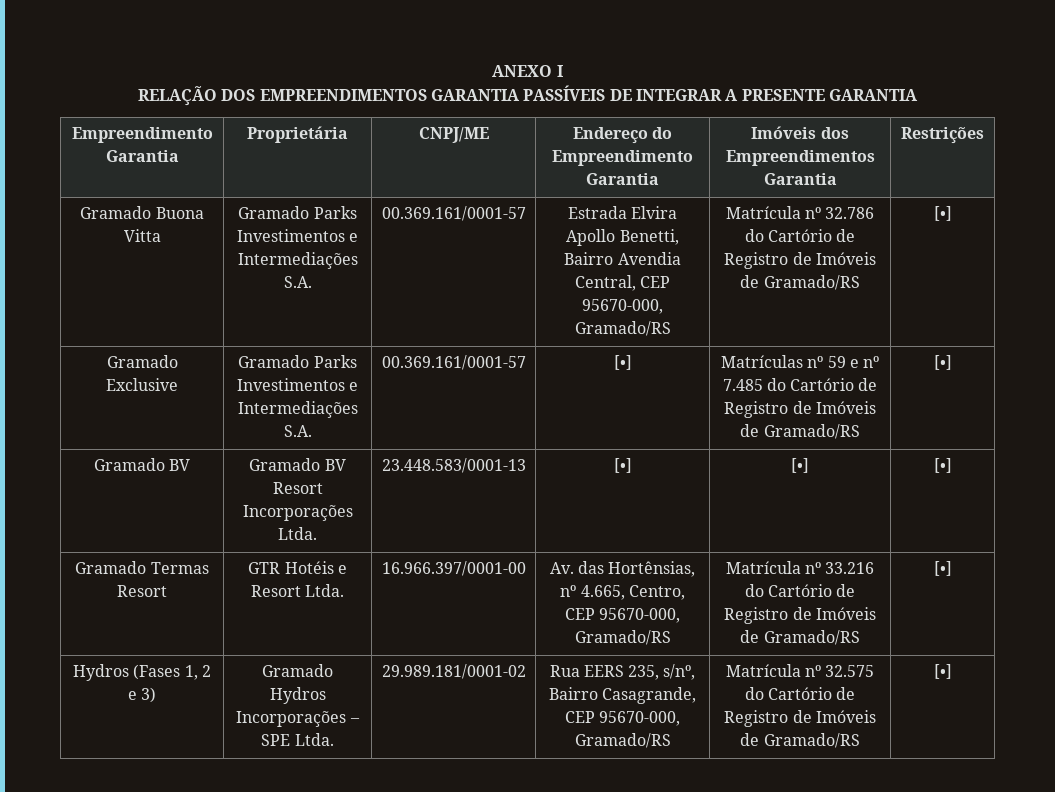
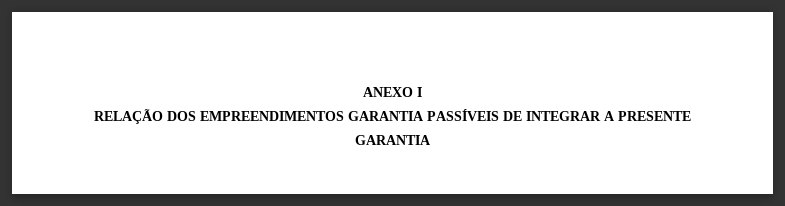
[71,127,213,143] [105,150,179,162] [247,126,348,143] [418,127,489,143] [572,127,673,144] [552,150,693,166] [586,173,659,185] [751,126,849,139] [725,150,875,166] [763,173,837,185] [901,127,984,144] [80,206,204,219] [123,229,161,242] [238,206,357,219] [236,229,359,242] [237,252,358,269] [283,276,312,288] [381,206,526,221] [567,206,678,219] [566,229,679,246] [564,252,681,265] [574,275,671,291] [582,299,663,314] [574,321,671,336] [725,206,875,219] [744,229,856,242] [724,252,876,269] [740,275,860,290] [933,206,952,221] [106,355,178,368] [106,378,178,391] [238,355,357,368] [236,378,359,391] [237,401,358,418] [283,425,312,437] [381,355,526,370] [613,355,632,370] [720,355,880,368] [722,378,878,391] [724,401,876,418] [740,424,860,439] [933,355,952,370] [93,458,191,471] [249,458,346,471] [272,482,323,494] [242,505,353,521] [278,527,317,540] [381,458,526,473] [613,458,632,473] [791,458,809,473] [933,458,952,473] [75,561,209,574] [117,585,167,597] [248,561,347,574] [250,584,345,597] [381,561,526,576] [549,561,696,577] [560,585,685,600] [564,608,681,623] [574,630,671,645] [725,561,875,574] [744,584,856,597] [724,607,876,624] [740,630,860,645] [933,561,952,576] [73,664,211,681] [127,687,157,703] [262,664,333,677] [269,687,326,704] [236,711,360,727] [261,733,334,746] [381,664,526,679] [549,664,696,680] [548,687,697,704] [564,711,681,726] [574,733,671,748] [725,664,875,677] [744,687,856,700] [724,710,876,727] [740,733,860,748] [933,664,952,679] // Empreendimento Garantia | Proprietária | CNPJ/ME | Endereço do Empreendimento Garantia | Imóveis dos Empreendimentos Garantia | Restrições // Gramado Buona Vitta | Gramado Parks Investimentos e Intermediações S.A. | 00.369.161/0001-57 | Estrada Elvira Apollo Benetti, Bairro Avendia Central, CEP 95670-000, Gramado/RS | Matrícula nº 32.786 do Cartório de Registro de Imóveis de Gramado/RS | [•] // Gramado Exclusive | Gramado Parks Investimentos e Intermediações S.A. | 00.369.161/0001-57 | [•] | Matrículas nº 59 e nº 7.485 do Cartório de Registro de Imóveis de Gramado/RS | [•] // Gramado BV | Gramado BV Resort Incorporações Ltda. | 23.448.583/0001-13 | [•] | [•] | [•] // Gramado Termas Resort | GTR Hotéis e Resort Ltda. | 16.966.397/0001-00 | Av. das Hortênsias, nº 4.665, Centro, CEP 95670-000, Gramado/RS | Matrícula nº 33.216 do Cartório de Registro de Imóveis de Gramado/RS | [•] // Hydros (Fases 1, 2 e 3) | Gramado Hydros Incorporações – SPE Ltda. | 29.989.181/0001-02 | Rua EERS 235, s/nº, Bairro Casagrande, CEP 95670-000, Gramado/RS | Matrícula nº 32.575 do Cartório de Registro de Imóveis de Gramado/RS | [•] -> (431, 140) none

